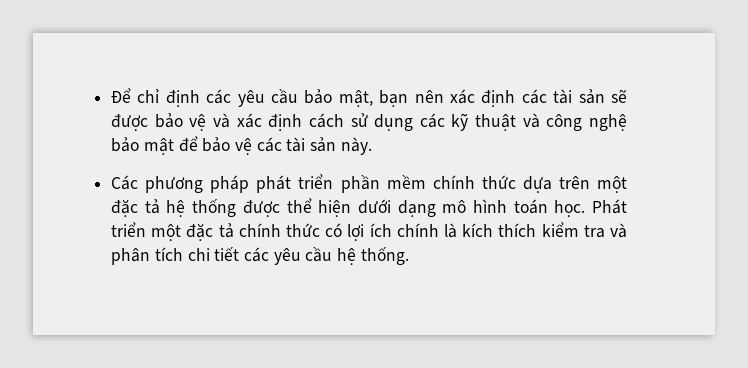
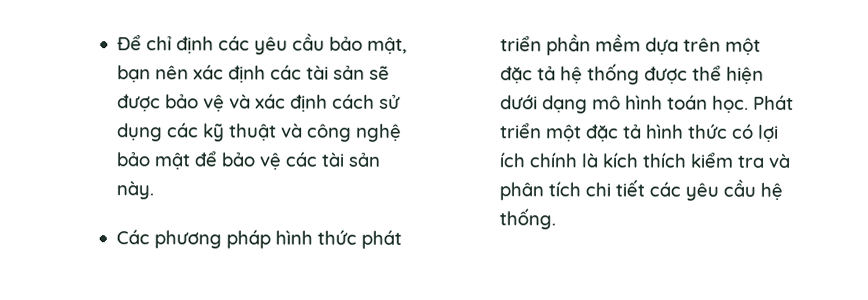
(250, 184) none -> [274,229,357,245] hình thức
[432,175,516,189] chính thức -> (641, 43) none
[238,223,281,237] chính -> [645,124,684,139] hình

